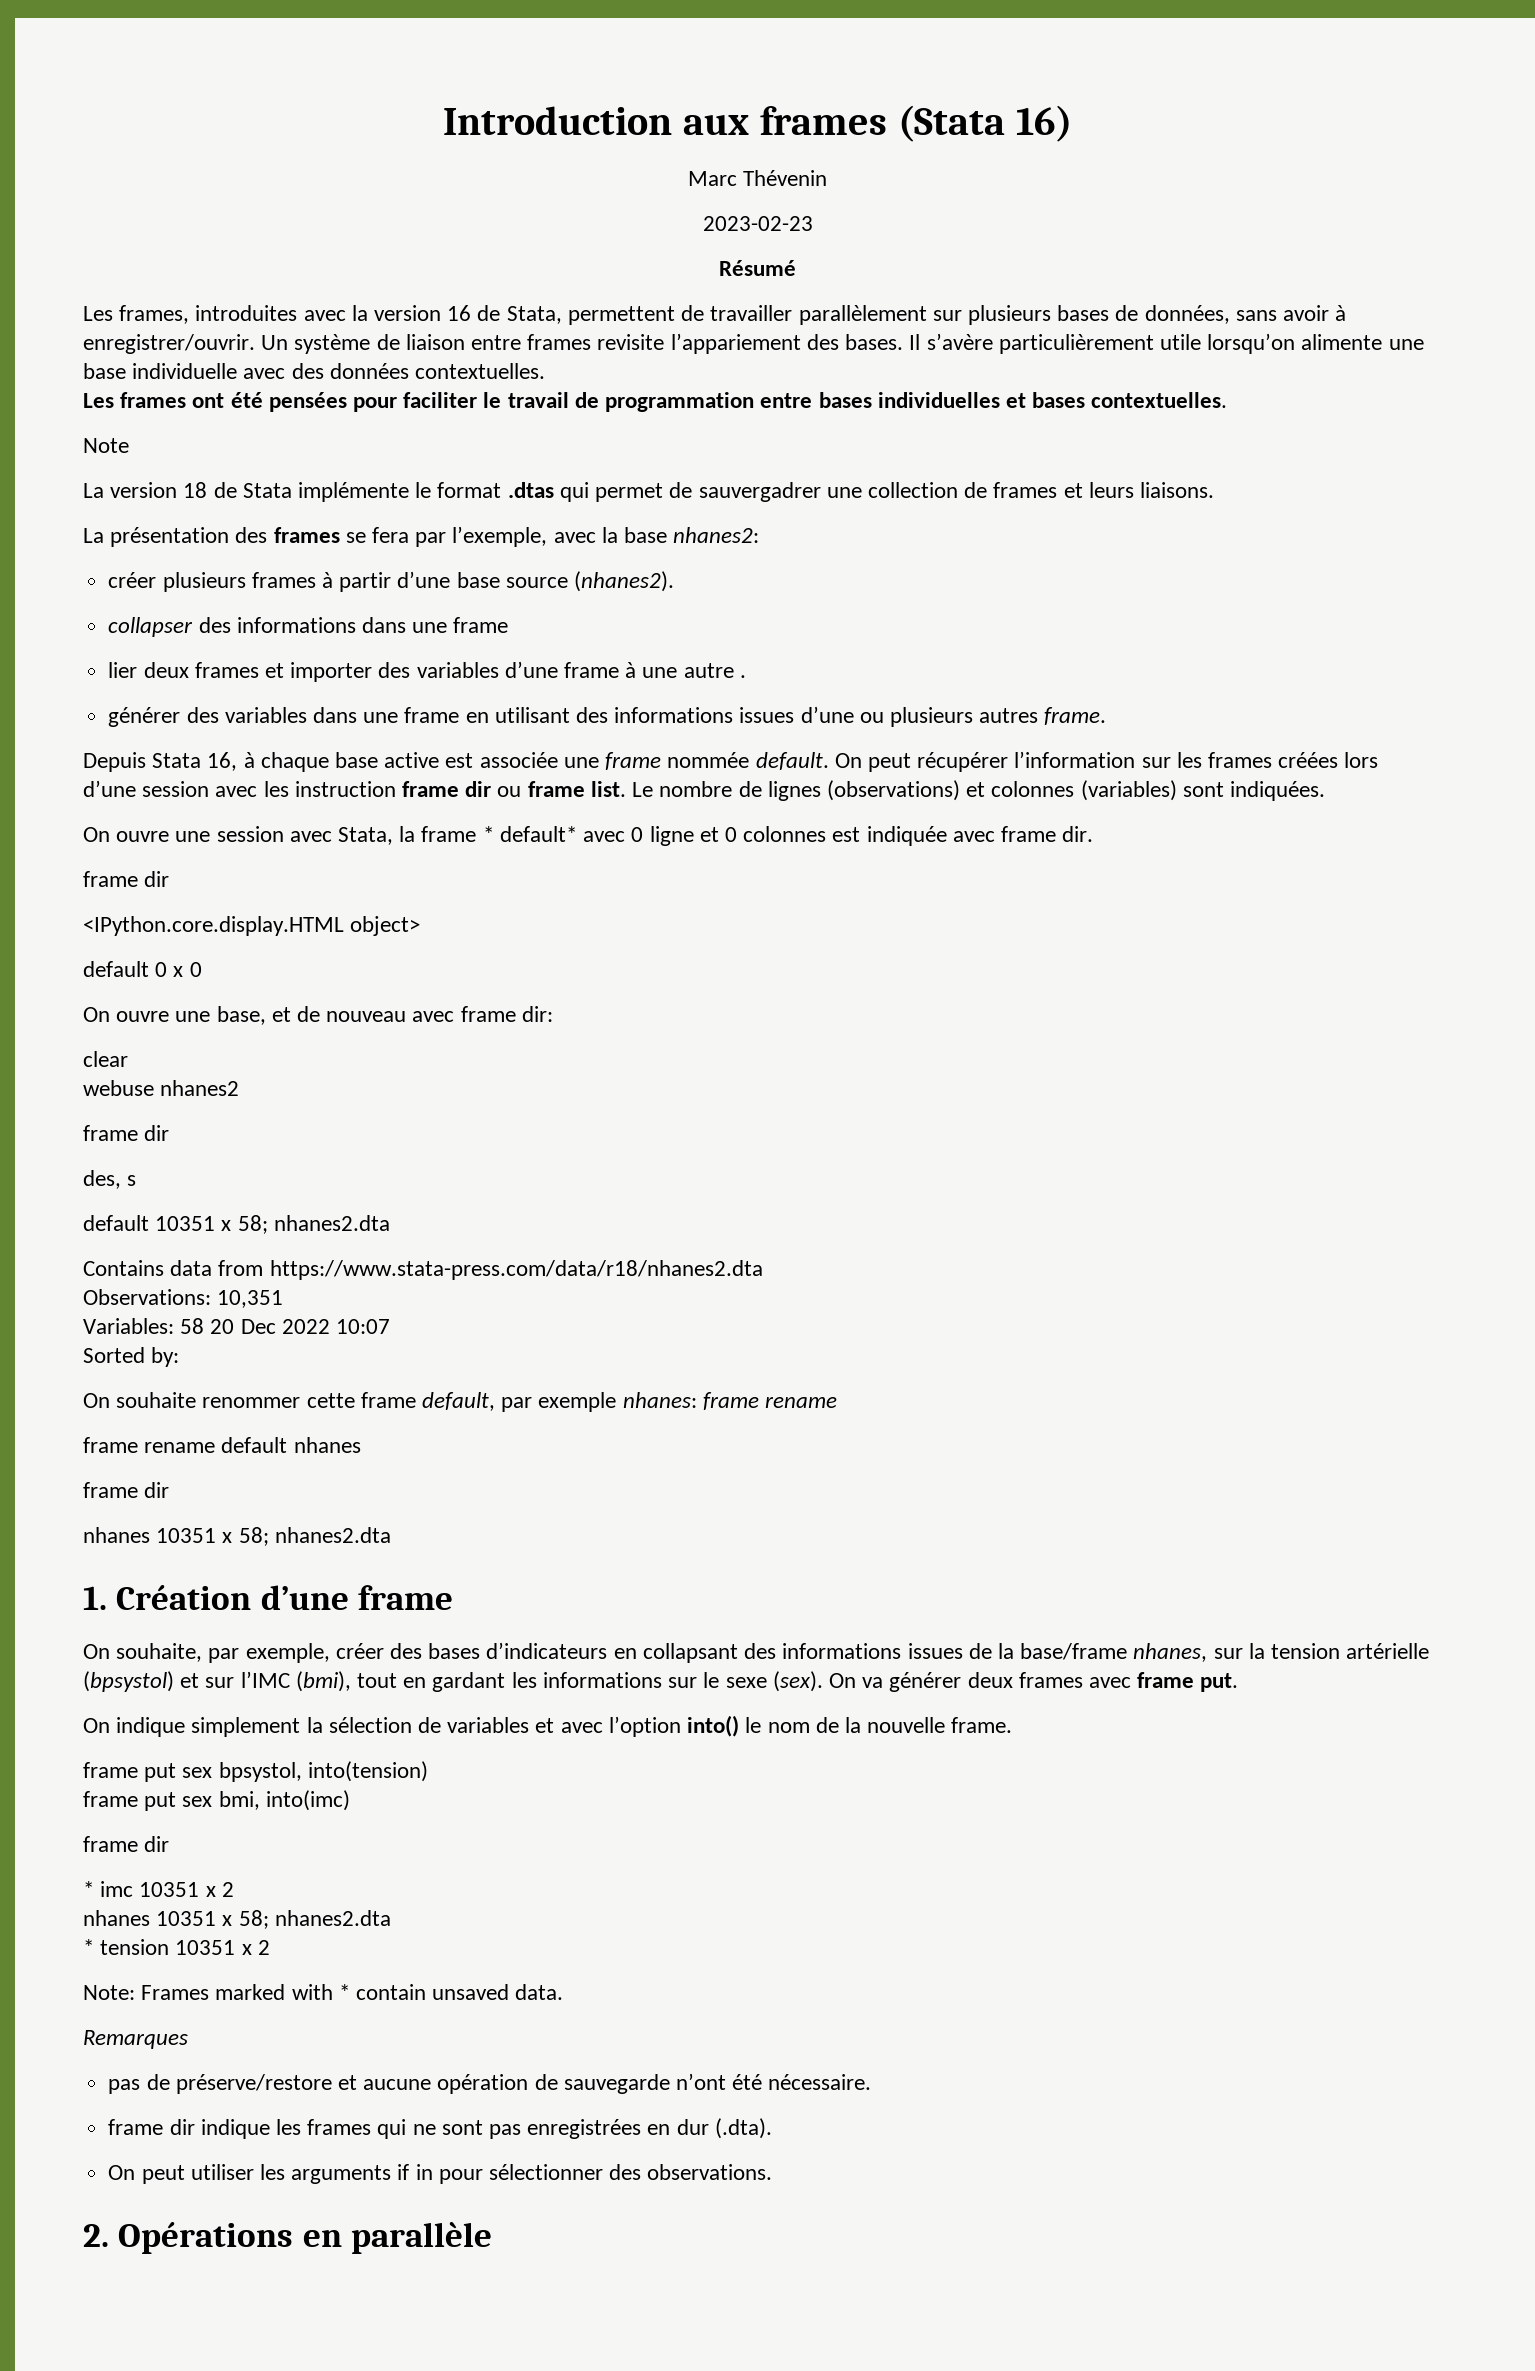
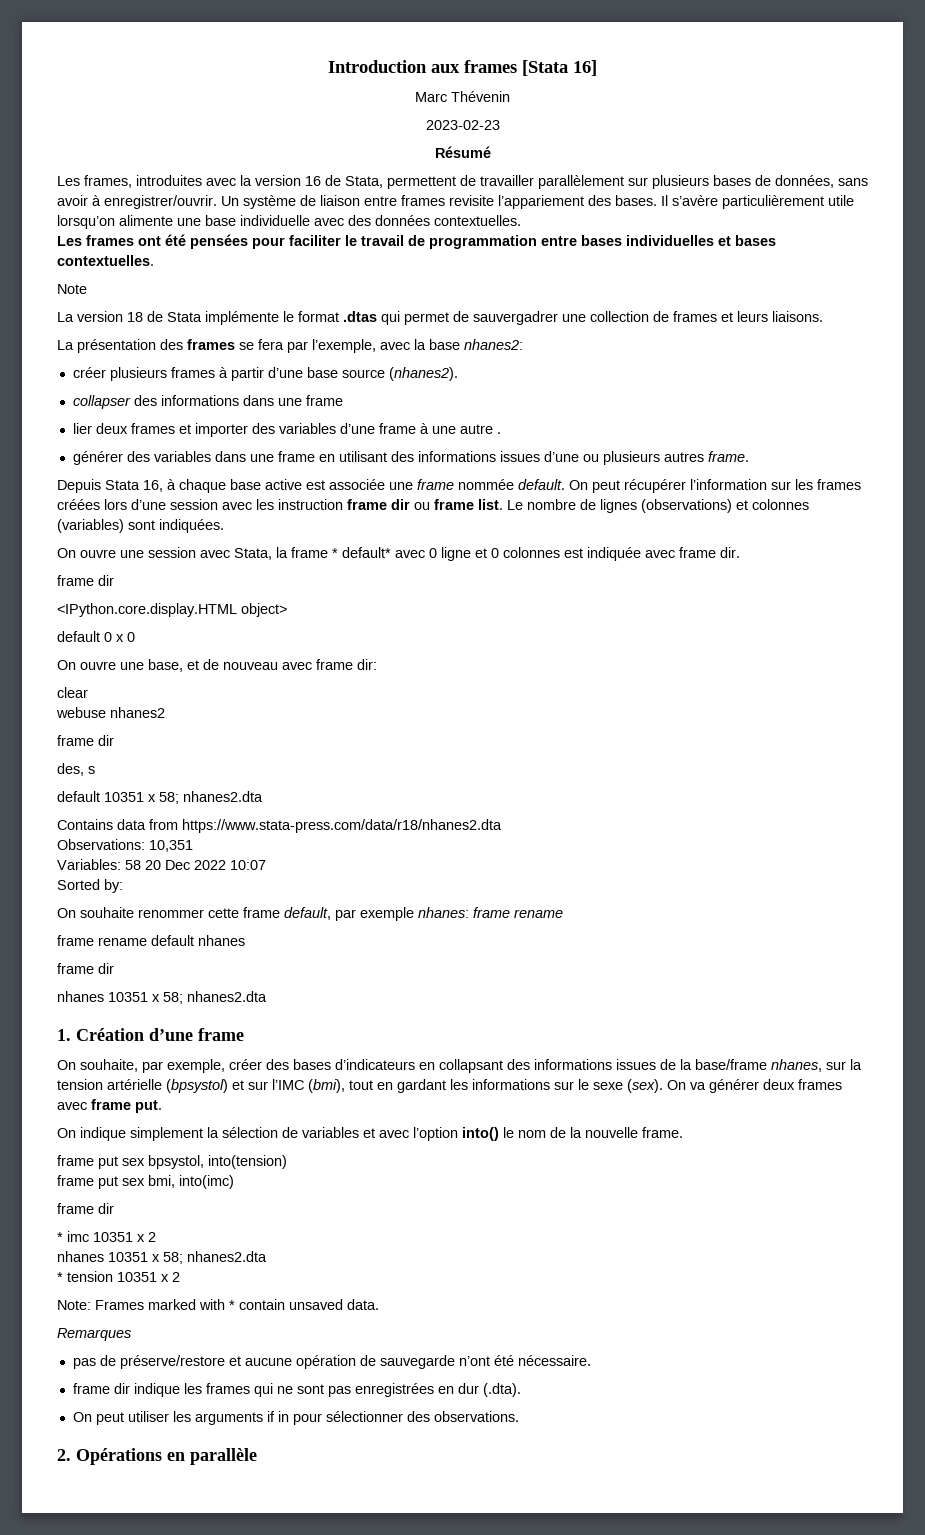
[897,105,1072,142] (Stata 16) -> [522,60,597,76] [Stata 16]

